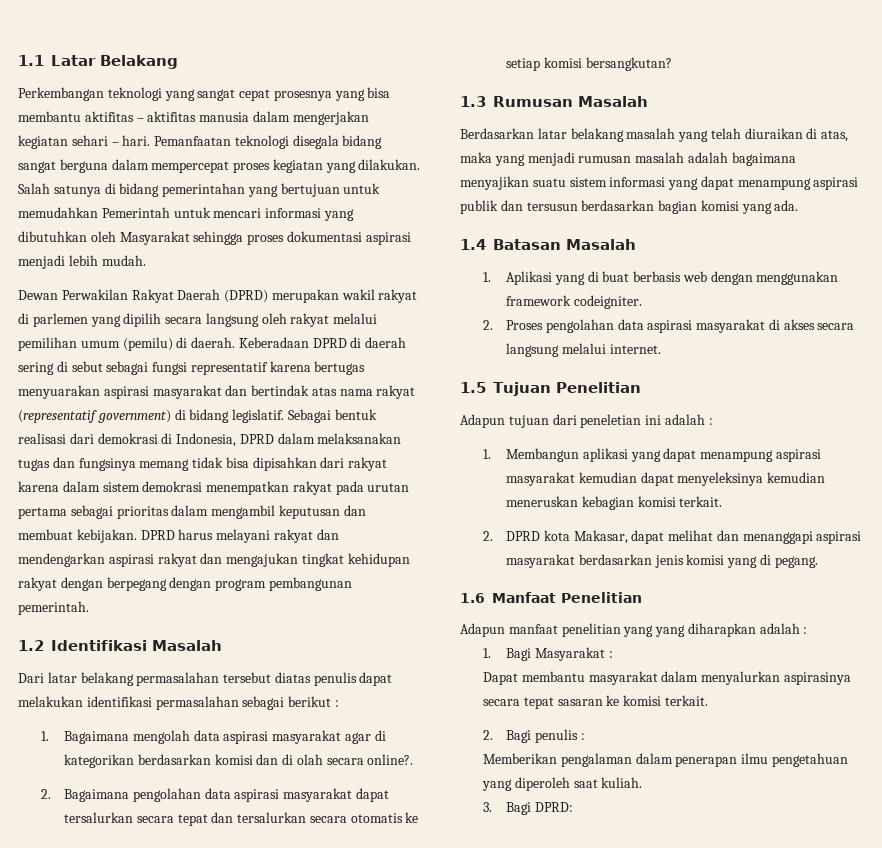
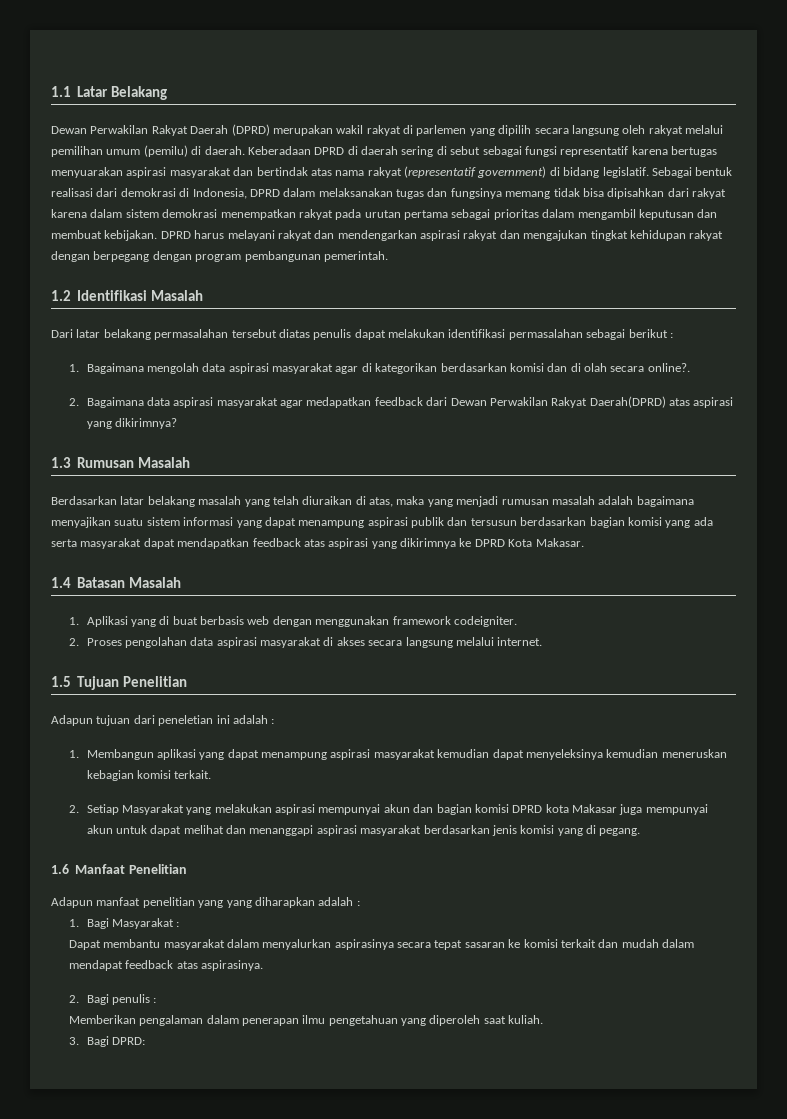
[18,87,391,101] [18,111,369,125] [18,135,383,149] [18,159,421,173] [18,183,381,197] [18,207,354,221] [18,231,411,245] [18,255,146,269] // Perkembangan teknologi yang sangat cepat prosesnya yang bisa membantu aktifitas – aktifitas manusia dalam mengerjakan kegiatan sehari – hari. Pemanfaatan teknologi disegala bidang sangat berguna dalam mempercepat proses kegiatan yang dilakukan. Salah satunya di bidang pemerintahan yang bertujuan untuk memudahkan Pemerintah untuk mencari informasi yang dibutuhkan oleh Masyarakat sehingga proses dokumentasi aspirasi menjadi lebih mudah. -> (168, 93) none
[132,788,389,802] [63,812,419,826] [505,57,672,71] pengolahan data aspirasi masyarakat dapat tersalurkan secara tepat dan tersalurkan secara otomatis ke setiap komisi bersangkutan? -> [146,396,734,408] [86,418,177,429] data aspirasi masyarakat agar medapatkan feedback dari Dewan Perwakilan Rakyat Daerah(DPRD) atas aspirasi yang dikirimnya?
[774,200,799,211] ada. -> [693,517,713,526] [51,538,584,549] ada serta masyarakat dapat mendapatkan feedback atas aspirasi yang dikirimnya ke DPRD Kota Makasar.
[505,530,628,544] DPRD kota Makasar, -> [86,804,708,815] [86,825,147,834] Setiap Masyarakat yang melakukan aspirasi mempunyai akun dan bagian komisi DPRD kota Makasar juga mempunyai akun untuk
[664,695,708,706] terkait. -> [560,939,695,948] [68,960,263,971] terkait dan mudah dalam mendapat feedback atas aspirasinya.

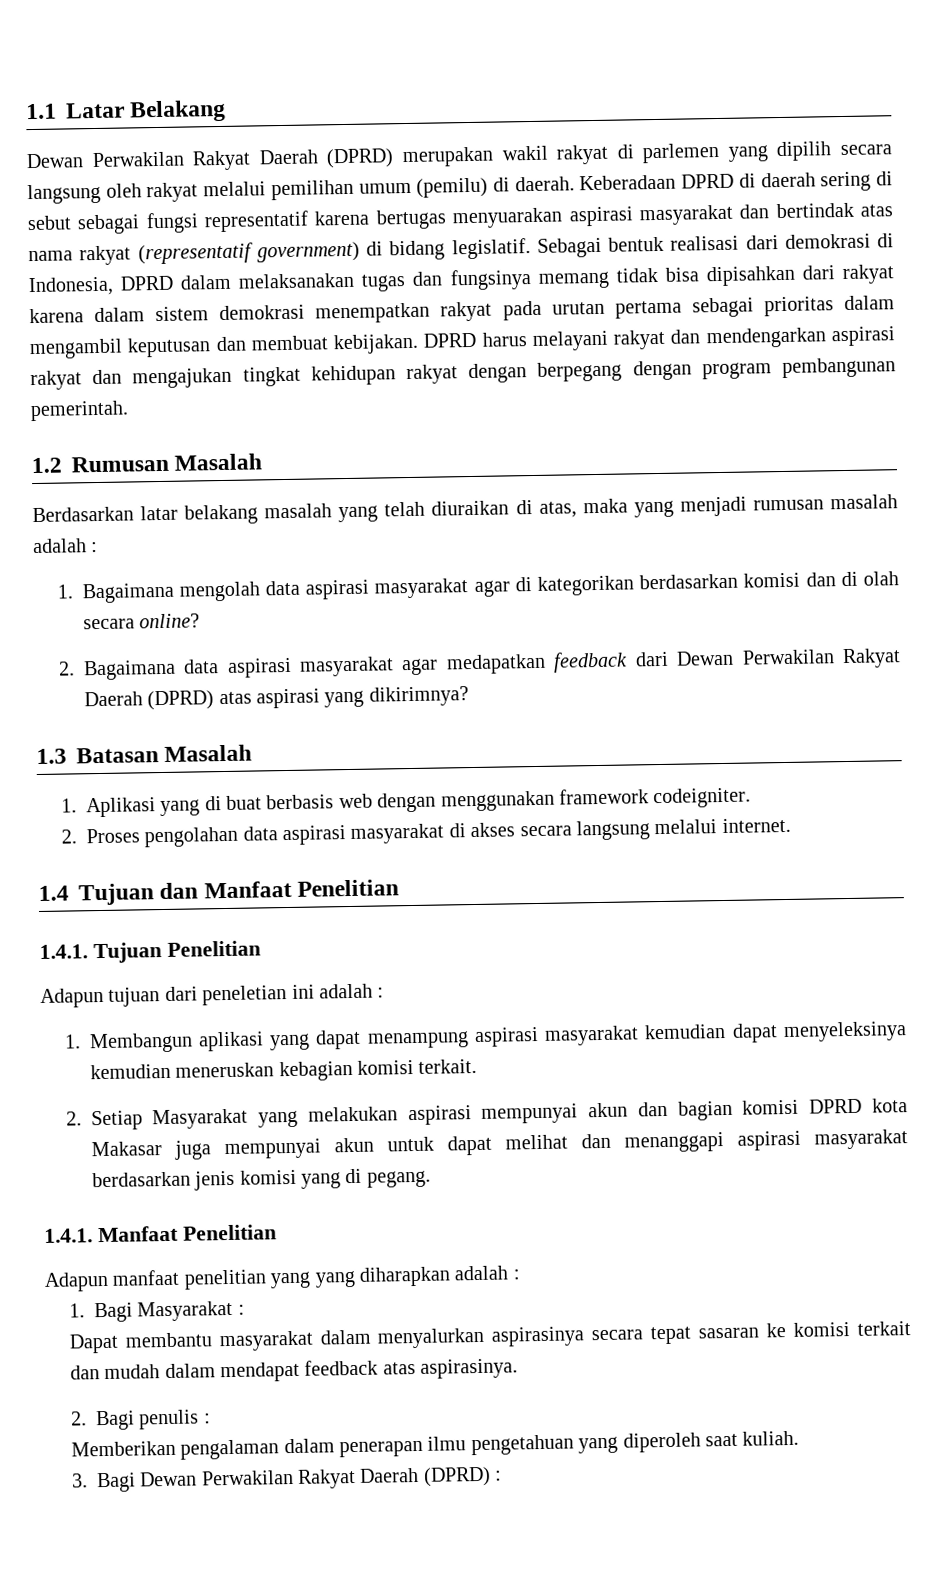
[77,290,204,301] [51,329,673,340] [68,363,690,374] [68,396,734,408] [86,418,177,429] [51,457,71,468] Identifikasi Masalah // Dari latar belakang permasalahan tersebut diatas penulis dapat melakukan identifikasi permasalahan sebagai berikut : // 1. Bagaimana mengolah data aspirasi masyarakat agar di kategorikan berdasarkan komisi dan di olah secara online?. // 2. Bagaimana data aspirasi masyarakat agar medapatkan feedback dari Dewan Perwakilan Rakyat Daerah(DPRD) atas aspirasi yang dikirimnya? // 1.3 -> (62, 465) none
[636,496,694,507] [51,517,713,528] [51,538,584,549] [51,577,71,588] bagaimana menyajikan suatu sistem informasi yang dapat menampung aspirasi publik dan tersusun berdasarkan bagian komisi yang ada serta masyarakat dapat mendapatkan feedback atas aspirasi yang dikirimnya ke DPRD Kota Makasar. // 1.4 -> [91,541,99,553] [56,571,899,604] [82,613,201,630] [57,648,901,681] [83,686,469,711] [36,748,67,765] : // 1. Bagaimana mengolah data aspirasi masyarakat agar di kategorikan berdasarkan komisi dan di olah secara online? // 2. Bagaimana data aspirasi masyarakat agar medapatkan feedback dari Dewan Perwakilan Rakyat Daerah (DPRD) atas aspirasi yang dikirimnya? // 1.3
[51,676,71,687] 1.5 -> [38,879,400,906] [39,944,88,959] 1.4 Tujuan dan Manfaat Penelitian // 1.4.1.
[51,864,69,874] 1.6 -> [44,1228,93,1243] 1.4.1.
[111,1037,145,1045] DPRD: -> [140,1466,503,1489] Dewan Perwakilan Rakyat Daerah (DPRD) :

